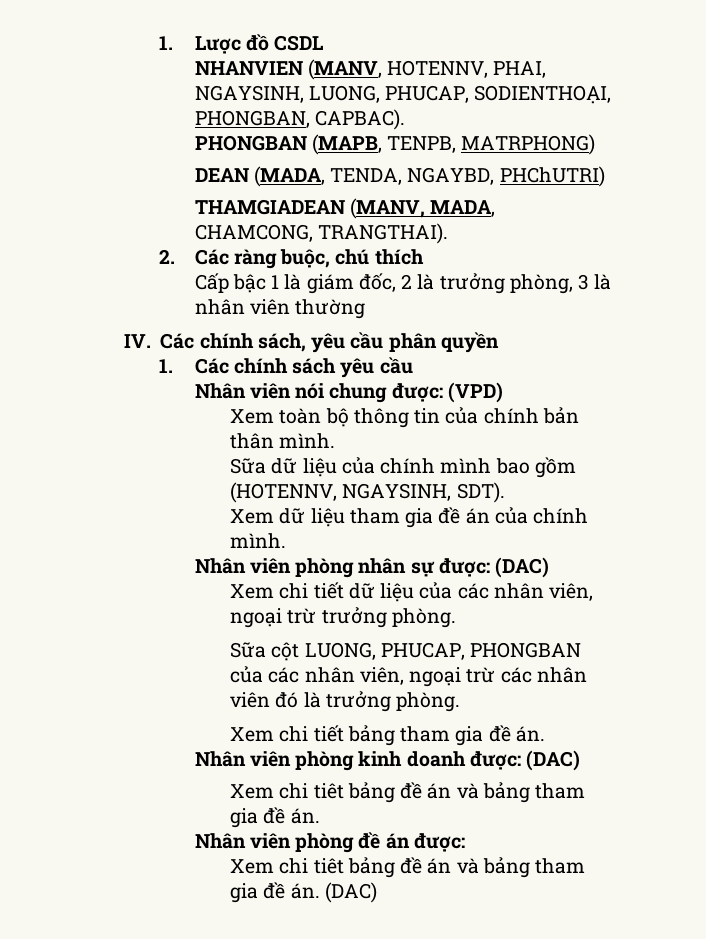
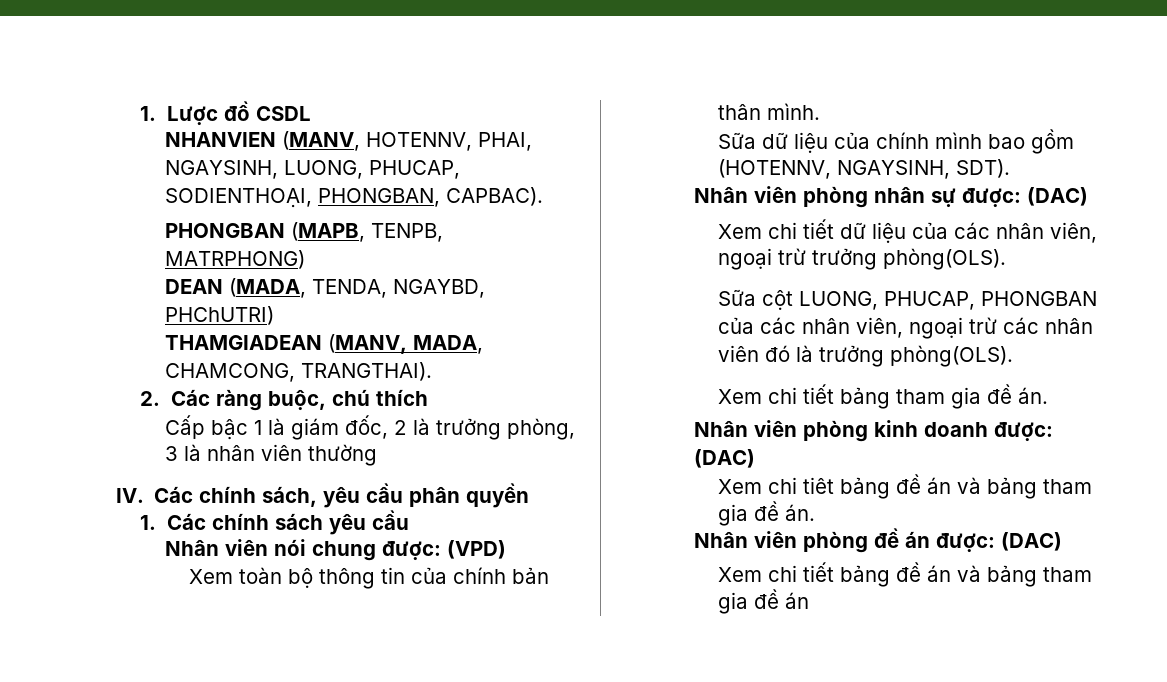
[230,507,589,528] [230,533,287,548] // Xem dữ liệu tham gia đề án của chính mình. -> (1010, 168) none
[391,608,456,628] phòng. -> [882,248,1006,270] phòng(OLS).
[396,692,461,712] phòng. -> [889,345,1013,367] phòng(OLS).
[230,857,586,878] [230,882,377,903] // Xem chi tiêt bảng đề án và bảng tham gia đề án. (DAC) -> [1000,532,1062,551] [717,562,1092,587] [717,589,809,614] (DAC) // Xem chi tiết bảng đề án và bảng tham gia đề án

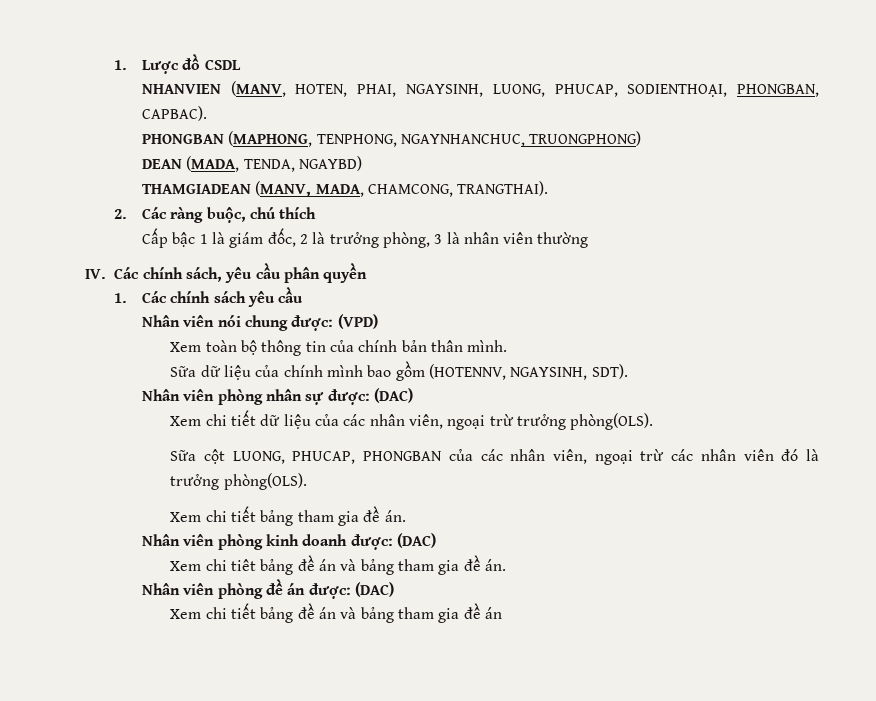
[365,132,472,151] HOTENNV, -> [295,84,348,97] HOTEN,
[290,222,443,242] [164,250,305,269] (MAPB, TENPB, MATRPHONG) -> [228,131,642,147] (MAPHONG, TENPHONG, NGAYNHANCHUC, TRUONGPHONG)
[392,279,485,298] [164,306,274,325] NGAYBD, PHChUTRI) -> [298,156,362,171] NGAYBD)

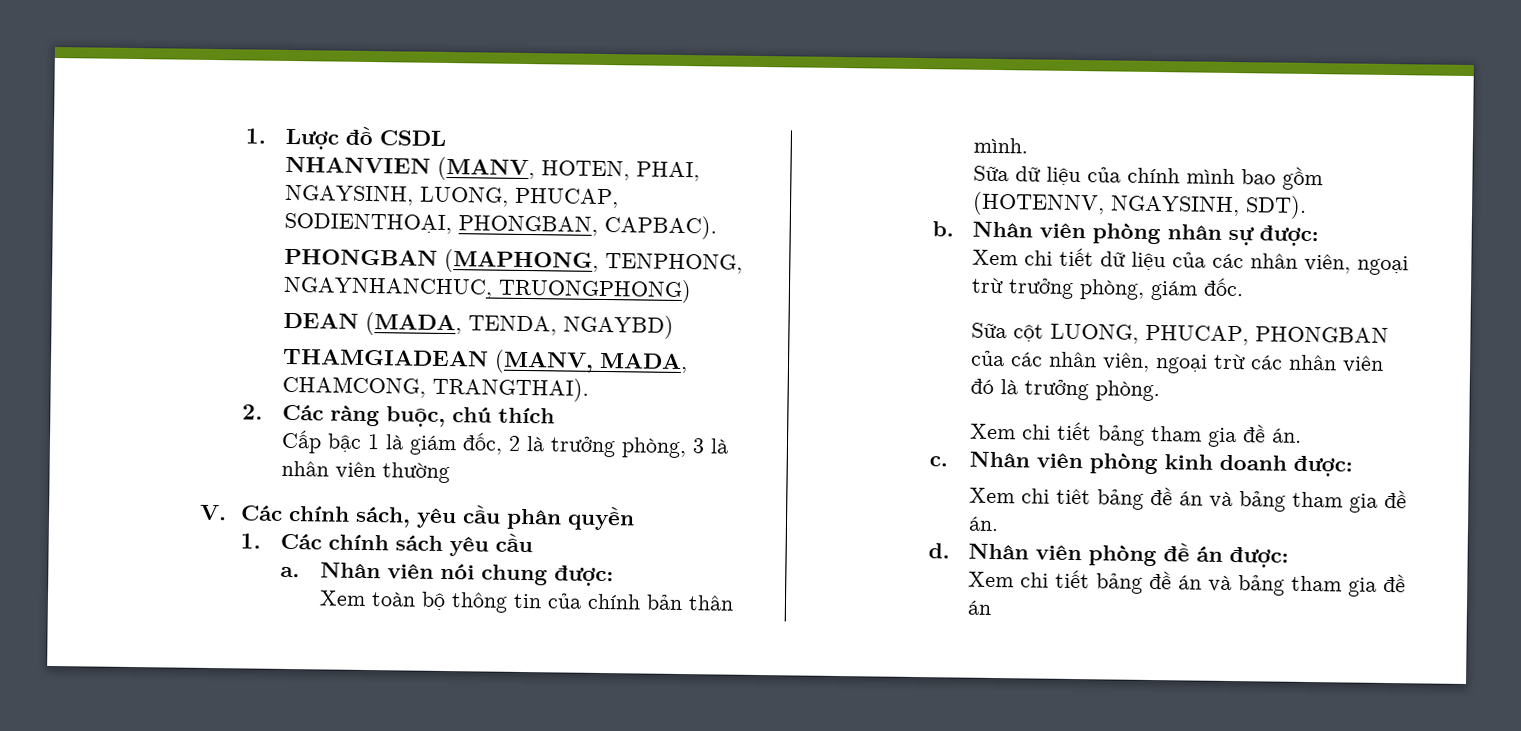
[85,269,107,279] IV. -> [199,504,228,521] V.
(304, 295) none -> [279,566,300,578] a.
[337,314,378,329] (VPD) -> (615, 576) none
(628, 371) none -> [931,221,954,237] b.
[373,388,413,403] (DAC) -> (1320, 236) none
[570,413,654,430] phòng(OLS). -> [1079,277,1245,301] phòng, giám đốc.
[223,473,307,490] phòng(OLS). -> [1095,380,1161,402] phòng.
(406, 516) none -> [928,456,948,467] c.
[396,533,436,548] (DAC) -> (1354, 466) none
(506, 565) none -> [927,543,950,559] d.
[354,582,394,597] (DAC) -> (1290, 557) none

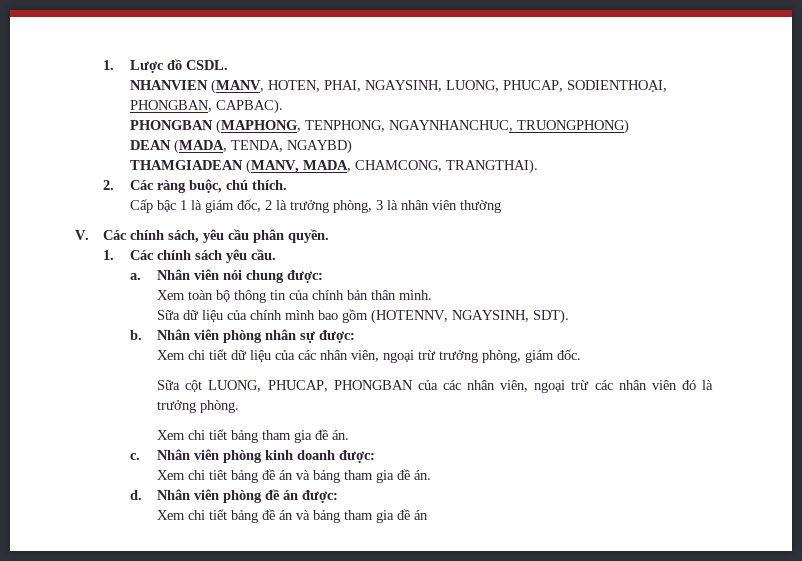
[378,130,446,146] CSDL -> [185,60,228,70] CSDL.
[497,407,555,424] thích -> [251,180,287,190] thích.
[566,506,635,531] quyền -> [287,229,329,243] quyền.
[494,533,533,553] cầu -> [250,249,276,260] cầu.

